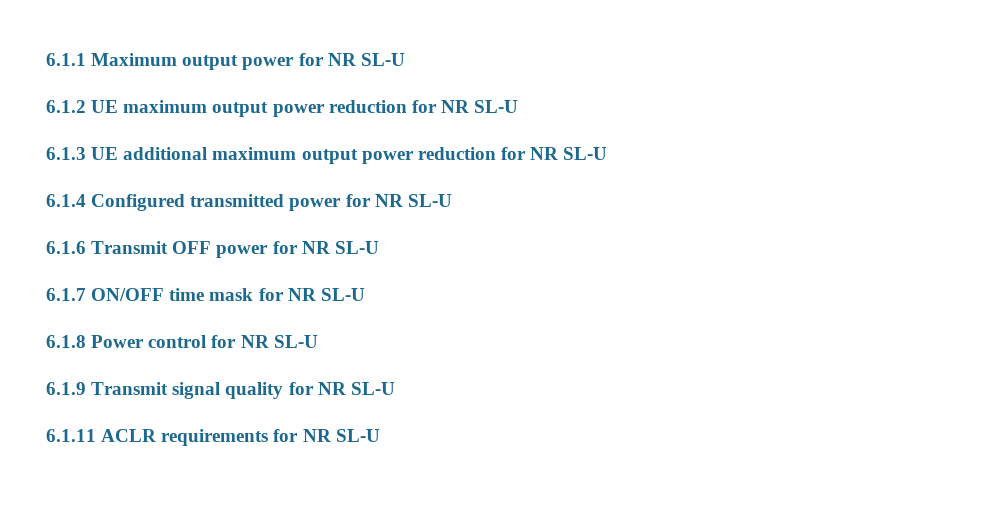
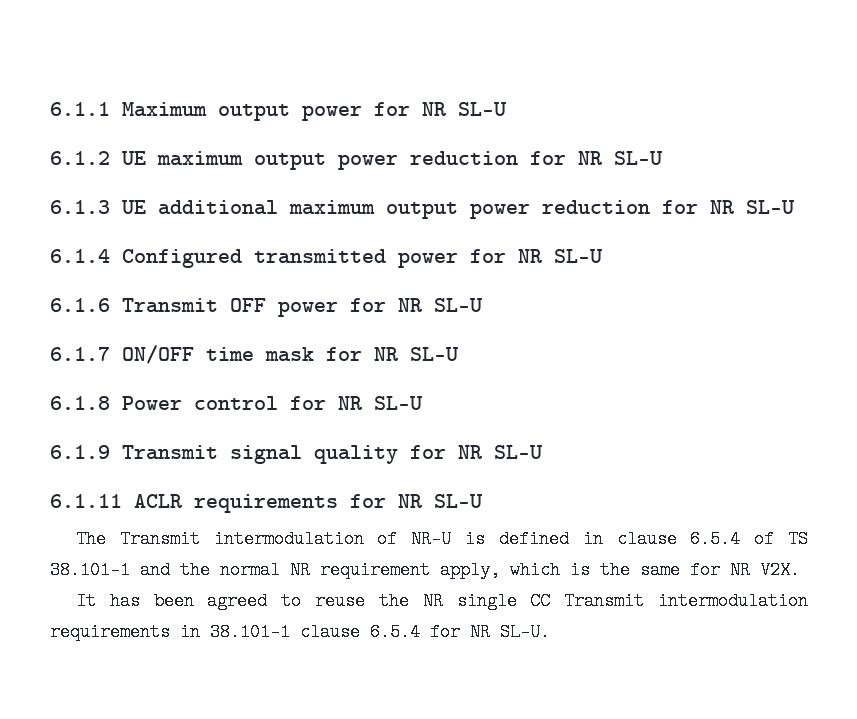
(380, 435) none -> [76,530,808,548] [50,561,800,579] [76,592,808,610] [50,623,550,641] // The Transmit intermodulation of NR-U is defined in clause 6.5.4 of TS 38.101-1 and the normal NR requirement apply, which is the same for NR V2X. // It has been agreed to reuse the NR single CC Transmit intermodulation requirements in 38.101-1 clause 6.5.4 for NR SL-U.

